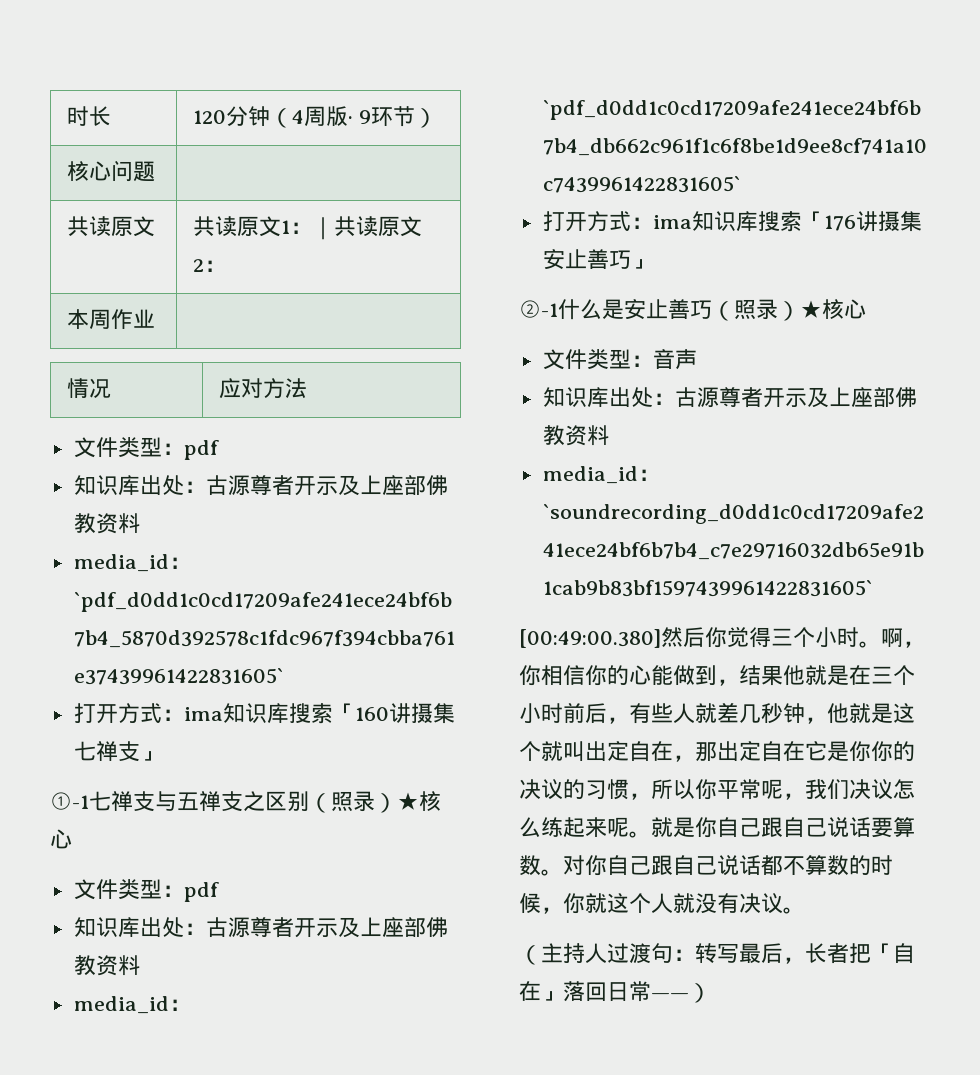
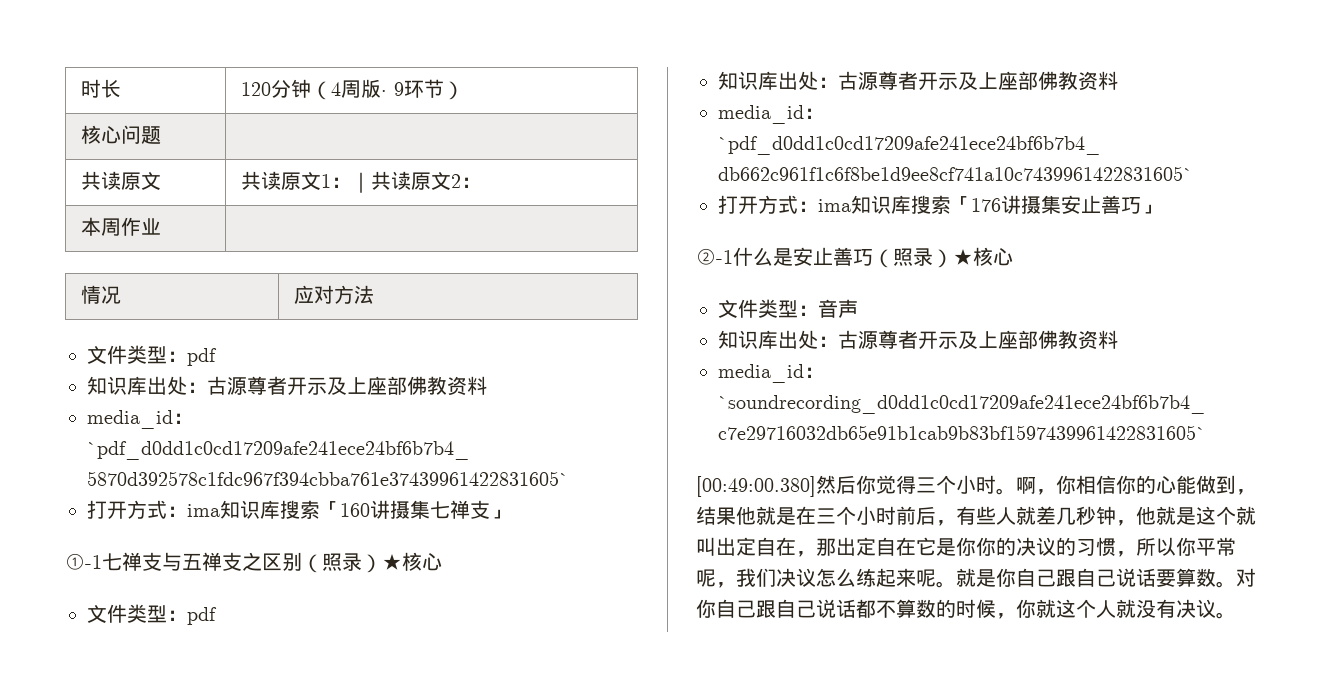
[519,943,915,965] [519,981,711,1003] // （主持人过渡句：转写最后，长者把「自在」落回日常——） -> (1236, 615) none

